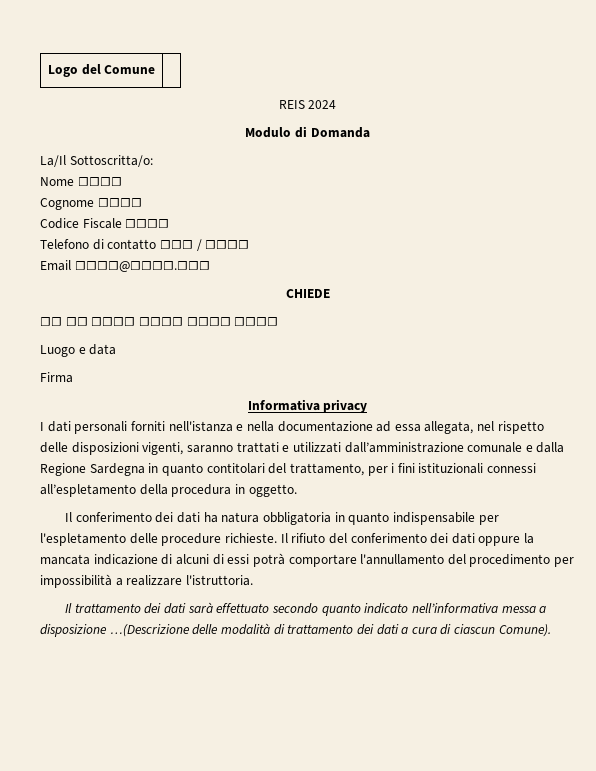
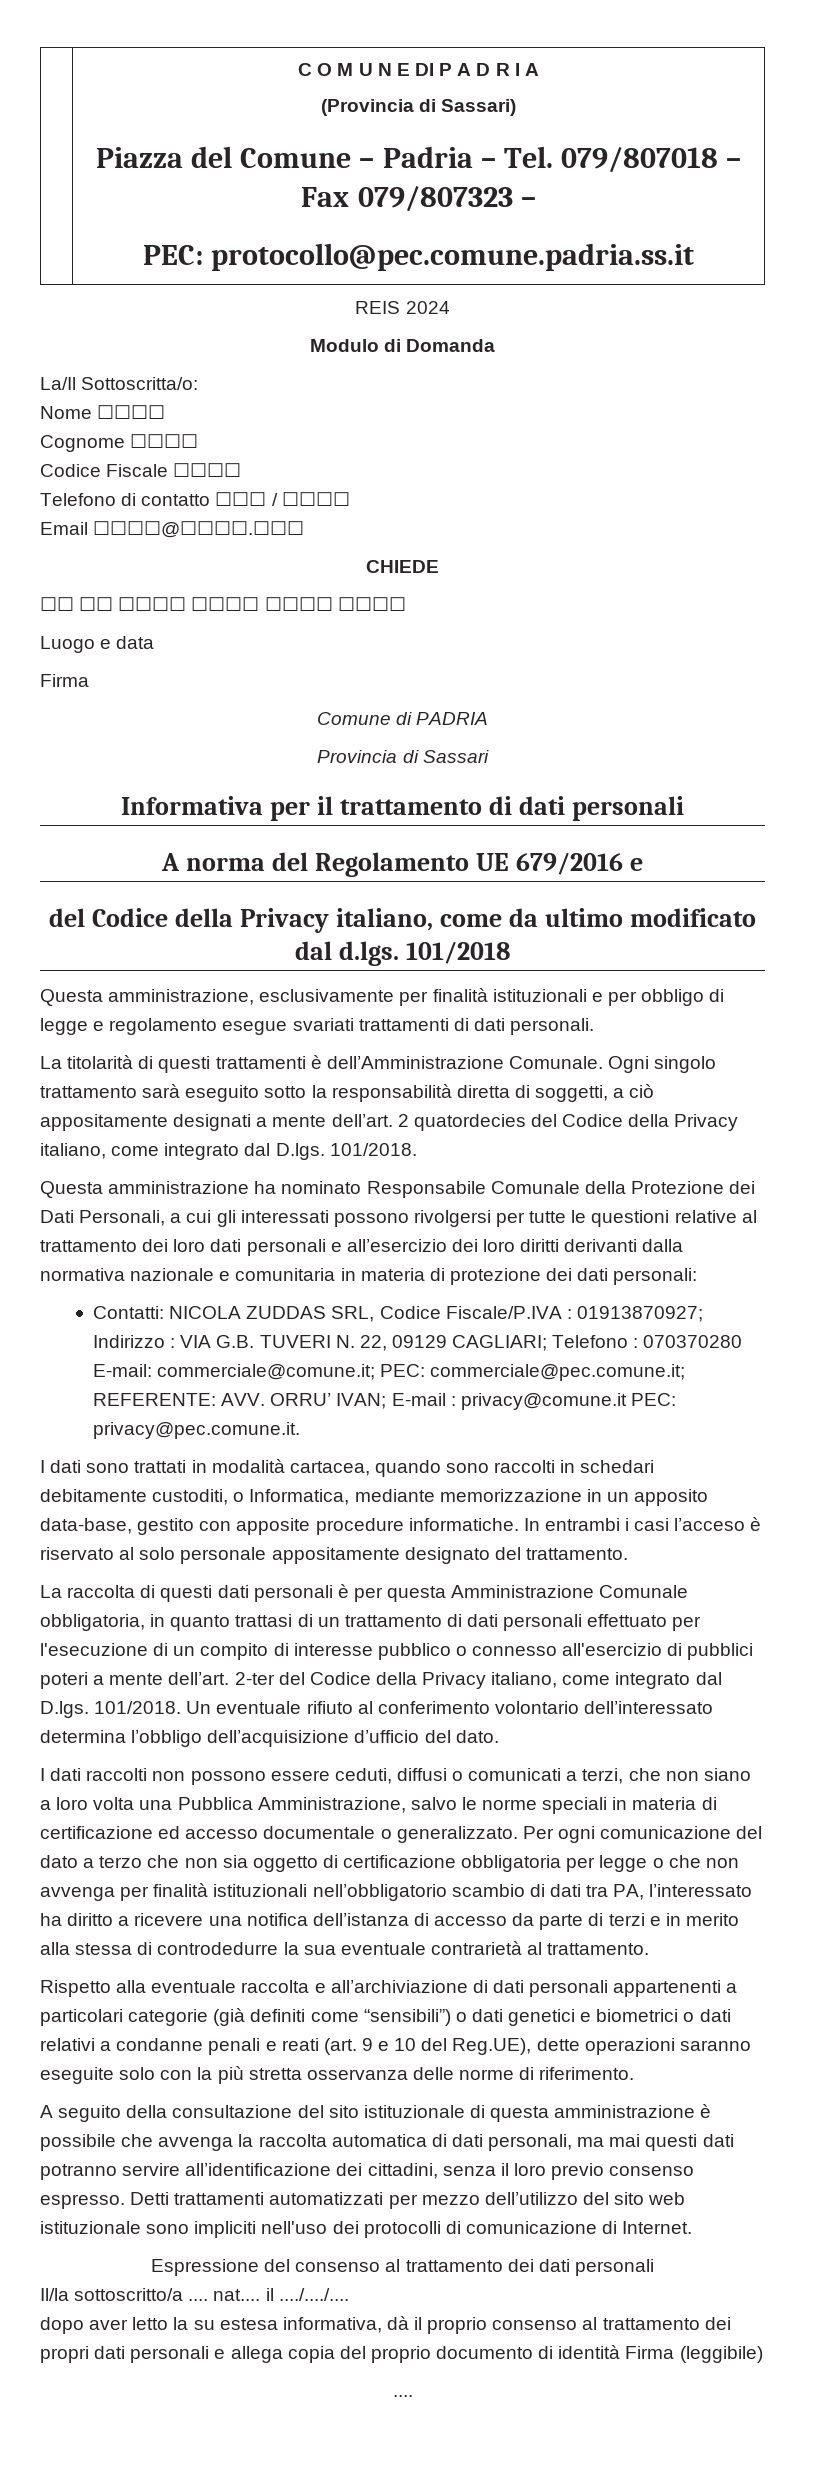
[47,64,156,77] Logo del Comune | -> [298,63,539,76] [320,99,517,116] [96,146,741,173] [301,186,536,212] [142,243,695,271] | C O M U N E DI P A D R I A // (Provincia di Sassari) // Piazza del Comune – Padria – Tel. 079/807018 – Fax 079/807323 – // PEC: protocollo@pec.comune.padria.ss.it
[247,399,368,413] [40,421,544,434] [40,442,565,455] [40,463,537,476] [40,484,297,497] [65,512,499,525] [40,533,535,546] [40,553,575,567] [40,574,253,588] [65,602,547,616] [40,623,551,637] Informativa privacy // I dati personali forniti nell'istanza e nella documentazione ad essa allegata, nel rispetto delle disposizioni vigenti, saranno trattati e utilizzati dall’amministrazione comunale e dalla Regione Sardegna in quanto contitolari del trattamento, per i fini istituzionali connessi all’espletamento della procedura in oggetto. // Il conferimento dei dati ha natura obbligatoria in quanto indispensabile per l'espletamento delle procedure richieste. Il rifiuto del conferimento dei dati oppure la mancata indicazione di alcuni di essi potrà comportare l'annullamento del procedimento per impossibilità a realizzare l'istruttoria. // Il trattamento dei dati sarà effettuato secondo quanto indicato nell’informativa messa a disposizione …(Descrizione delle modalità di trattamento dei dati a cura di ciascun Comune). -> [316,712,489,725] [317,750,489,763] [120,796,685,821] [160,852,644,877] [48,908,757,933] [294,941,511,966] [40,988,725,1006] [40,1018,595,1035] [40,1055,717,1073] [40,1084,655,1102] [40,1114,739,1131] [40,1143,417,1160] [40,1181,756,1198] [40,1210,757,1227] [40,1239,684,1256] [40,1268,698,1285] [92,1306,703,1322] [92,1335,743,1351] [92,1364,686,1381] [92,1393,676,1410] [92,1422,300,1439] [40,1459,655,1477] [40,1489,709,1506] [40,1517,762,1535] [40,1547,628,1564] [40,1584,689,1602] [40,1614,702,1631] [40,1643,754,1660] [40,1672,722,1689] [40,1701,714,1718] [40,1730,499,1747] [40,1768,751,1785] [40,1797,717,1814] [40,1826,763,1843] [40,1855,739,1872] [40,1883,753,1901] [40,1913,739,1930] [40,1941,650,1955] [40,1980,738,1997] [40,2008,731,2026] [40,2038,751,2055] [40,2066,635,2084] [40,2104,712,2122] [40,2134,734,2151] [40,2163,695,2180] [40,2192,686,2209] [40,2221,693,2238] [151,2259,654,2276] [40,2288,349,2301] [40,2316,731,2334] [40,2345,763,2363] [392,2395,413,2397] Comune di PADRIA // Provincia di Sassari // Informativa per il trattamento di dati personali // A norma del Regolamento UE 679/2016 e // del Codice della Privacy italiano, come da ultimo modificato dal d.lgs. 101/2018 // Questa amministrazione, esclusivamente per finalità istituzionali e per obbligo di legge e regolamento esegue svariati trattamenti di dati personali. // La titolarità di questi trattamenti è dell’Amministrazione Comunale. Ogni singolo trattamento sarà eseguito sotto la responsabilità diretta di soggetti, a ciò appositamente designati a mente dell’art. 2 quatordecies del Codice della Privacy italiano, come integrato dal D.lgs. 101/2018. // Questa amministrazione ha nominato Responsabile Comunale della Protezione dei Dati Personali, a cui gli interessati possono rivolgersi per tutte le questioni relative al trattamento dei loro dati personali e all’esercizio dei loro diritti derivanti dalla normativa nazionale e comunitaria in materia di protezione dei dati personali: // Contatti: NICOLA ZUDDAS SRL, Codice Fiscale/P.IVA : 01913870927; Indirizzo : VIA G.B. TUVERI N. 22, 09129 CAGLIARI; Telefono : 070370280 E-mail: commerciale@comune.it; PEC: commerciale@pec.comune.it; REFERENTE: AVV. ORRU’ IVAN; E-mail : privacy@comune.it PEC: privacy@pec.comune.it. // I dati sono trattati in modalità cartacea, quando sono raccolti in schedari debitamente custoditi, o Informatica, mediante memorizzazione in un apposito data-base, gestito con apposite procedure informatiche. In entrambi i casi l’acceso è riservato al solo personale appositamente designato del trattamento. // La raccolta di questi dati personali è per questa Amministrazione Comunale obbligatoria, in quanto trattasi di un trattamento di dati personali effettuato per l'esecuzione di un compito di interesse pubblico o connesso all'esercizio di pubblici poteri a mente dell’art. 2-ter del Codice della Privacy italiano, come integrato dal D.lgs. 101/2018. Un eventuale rifiuto al conferimento volontario dell’interessato determina l’obbligo dell’acquisizione d’ufficio del dato. // I dati raccolti non possono essere ceduti, diffusi o comunicati a terzi, che non siano a loro volta una Pubblica Amministrazione, salvo le norme speciali in materia di certificazione ed accesso documentale o generalizzato. Per ogni comunicazione del dato a terzo che non sia oggetto di certificazione obbligatoria per legge o che non avvenga per finalità istituzionali nell’obbligatorio scambio di dati tra PA, l’interessato ha diritto a ricevere una notifica dell’istanza di accesso da parte di terzi e in merito alla stessa di controdedurre la sua eventuale contrarietà al trattamento. // Rispetto alla eventuale raccolta e all’archiviazione di dati personali appartenenti a particolari categorie (già definiti come “sensibili”) o dati genetici e biometrici o dati relativi a condanne penali e reati (art. 9 e 10 del Reg.UE), dette operazioni saranno eseguite solo con la più stretta osservanza delle norme di riferimento. // A seguito della consultazione del sito istituzionale di questa amministrazione è possibile che avvenga la raccolta automatica di dati personali, ma mai questi dati potranno servire all’identificazione dei cittadini, senza il loro previo consenso espresso. Detti trattamenti automatizzati per mezzo dell’utilizzo del sito web istituzionale sono impliciti nell'uso dei protocolli di comunicazione di Internet. // Espressione del consenso al trattamento dei dati personali // Il/la sottoscritto/a .... nat.... il ..../..../.... // dopo aver letto la su estesa informativa, dà il proprio consenso al trattamento dei propri dati personali e allega copia del proprio documento di identità Firma (leggibile) // ....

